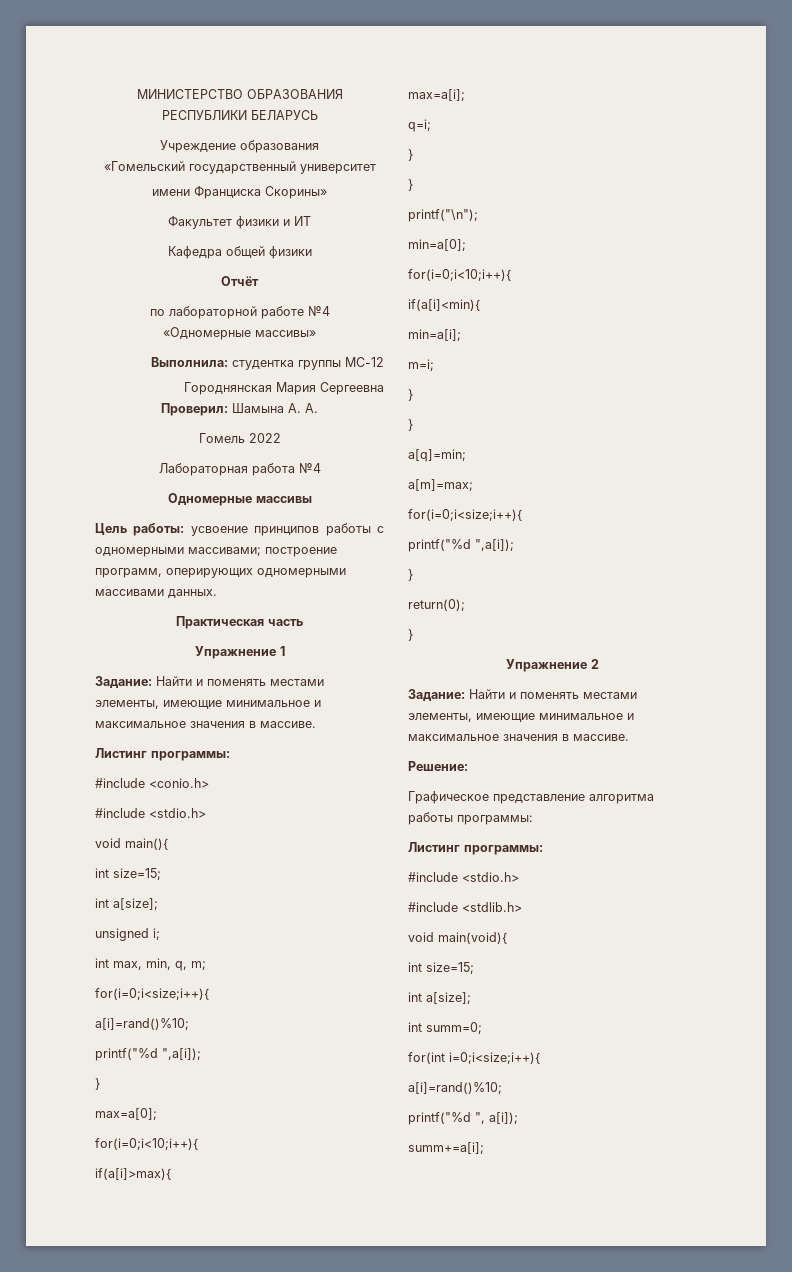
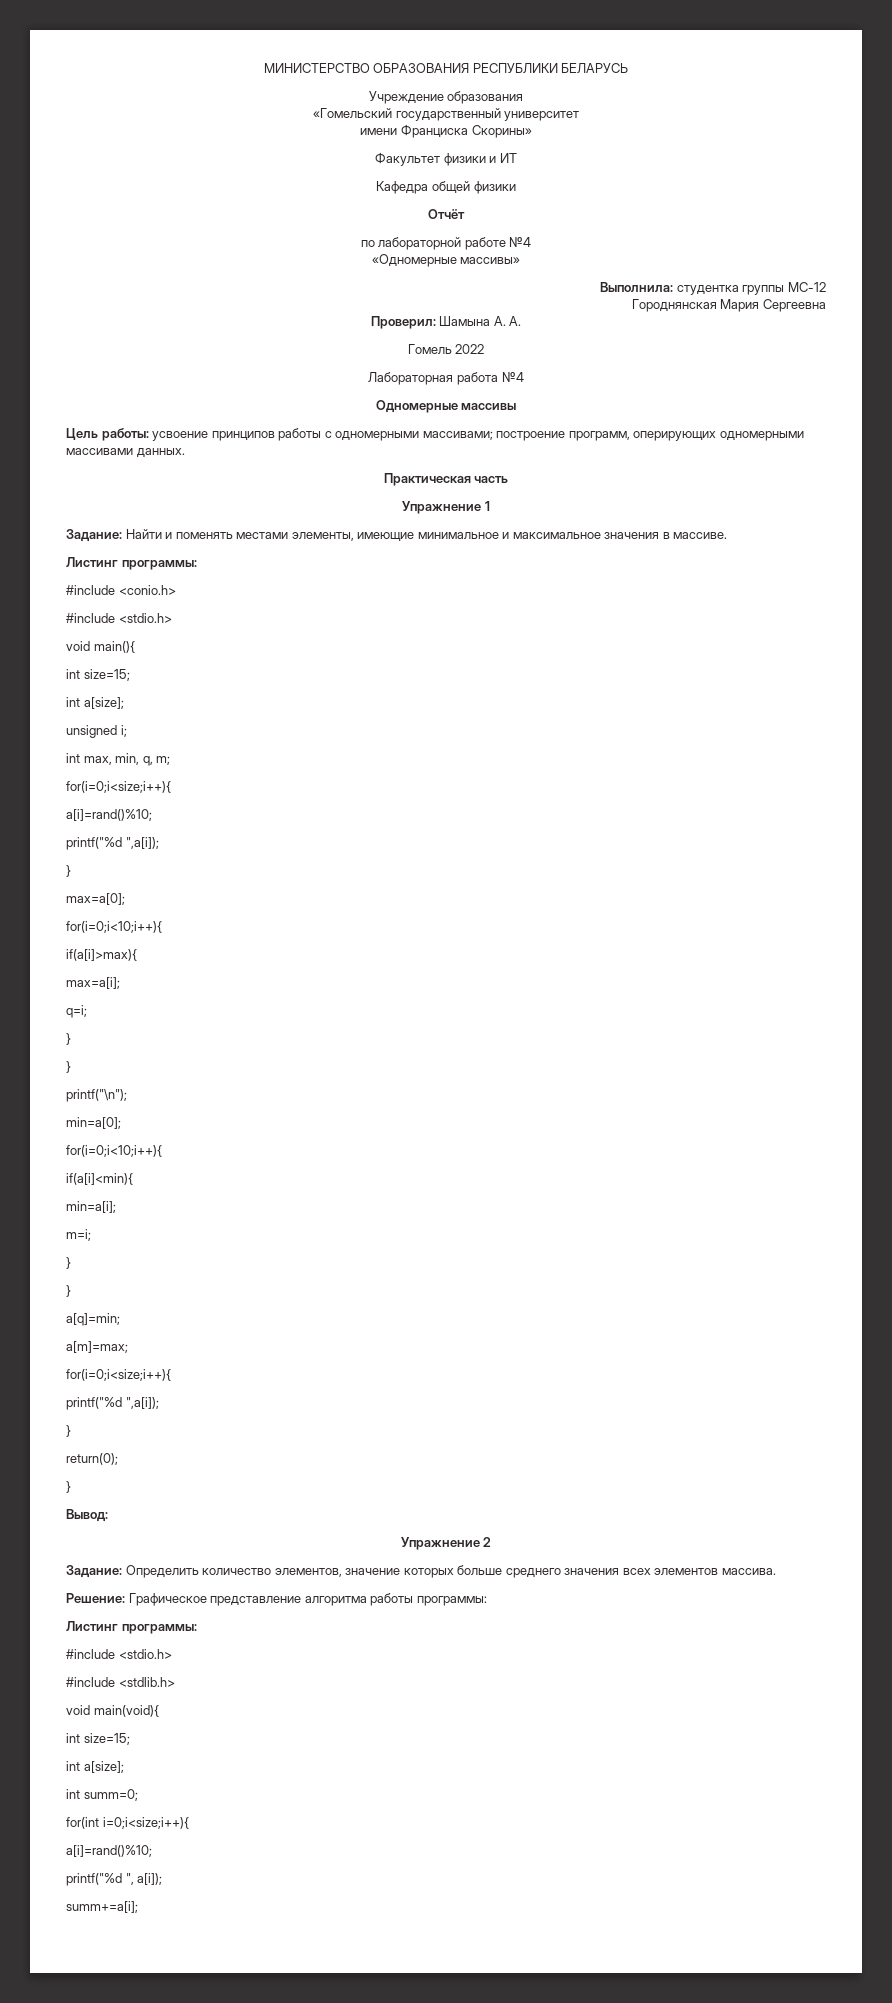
(413, 635) none -> [66,1509,108,1522] // Вывод:
[469,689,637,699] [408,713,634,722] [408,734,629,741] Найти и поменять местами элементы, имеющие минимальное и максимальное значения в массиве. -> [125,1565,776,1578] Определить количество элементов, значение которых больше среднего значения всех элементов массива.
(468, 766) // -> (125, 1598) none

